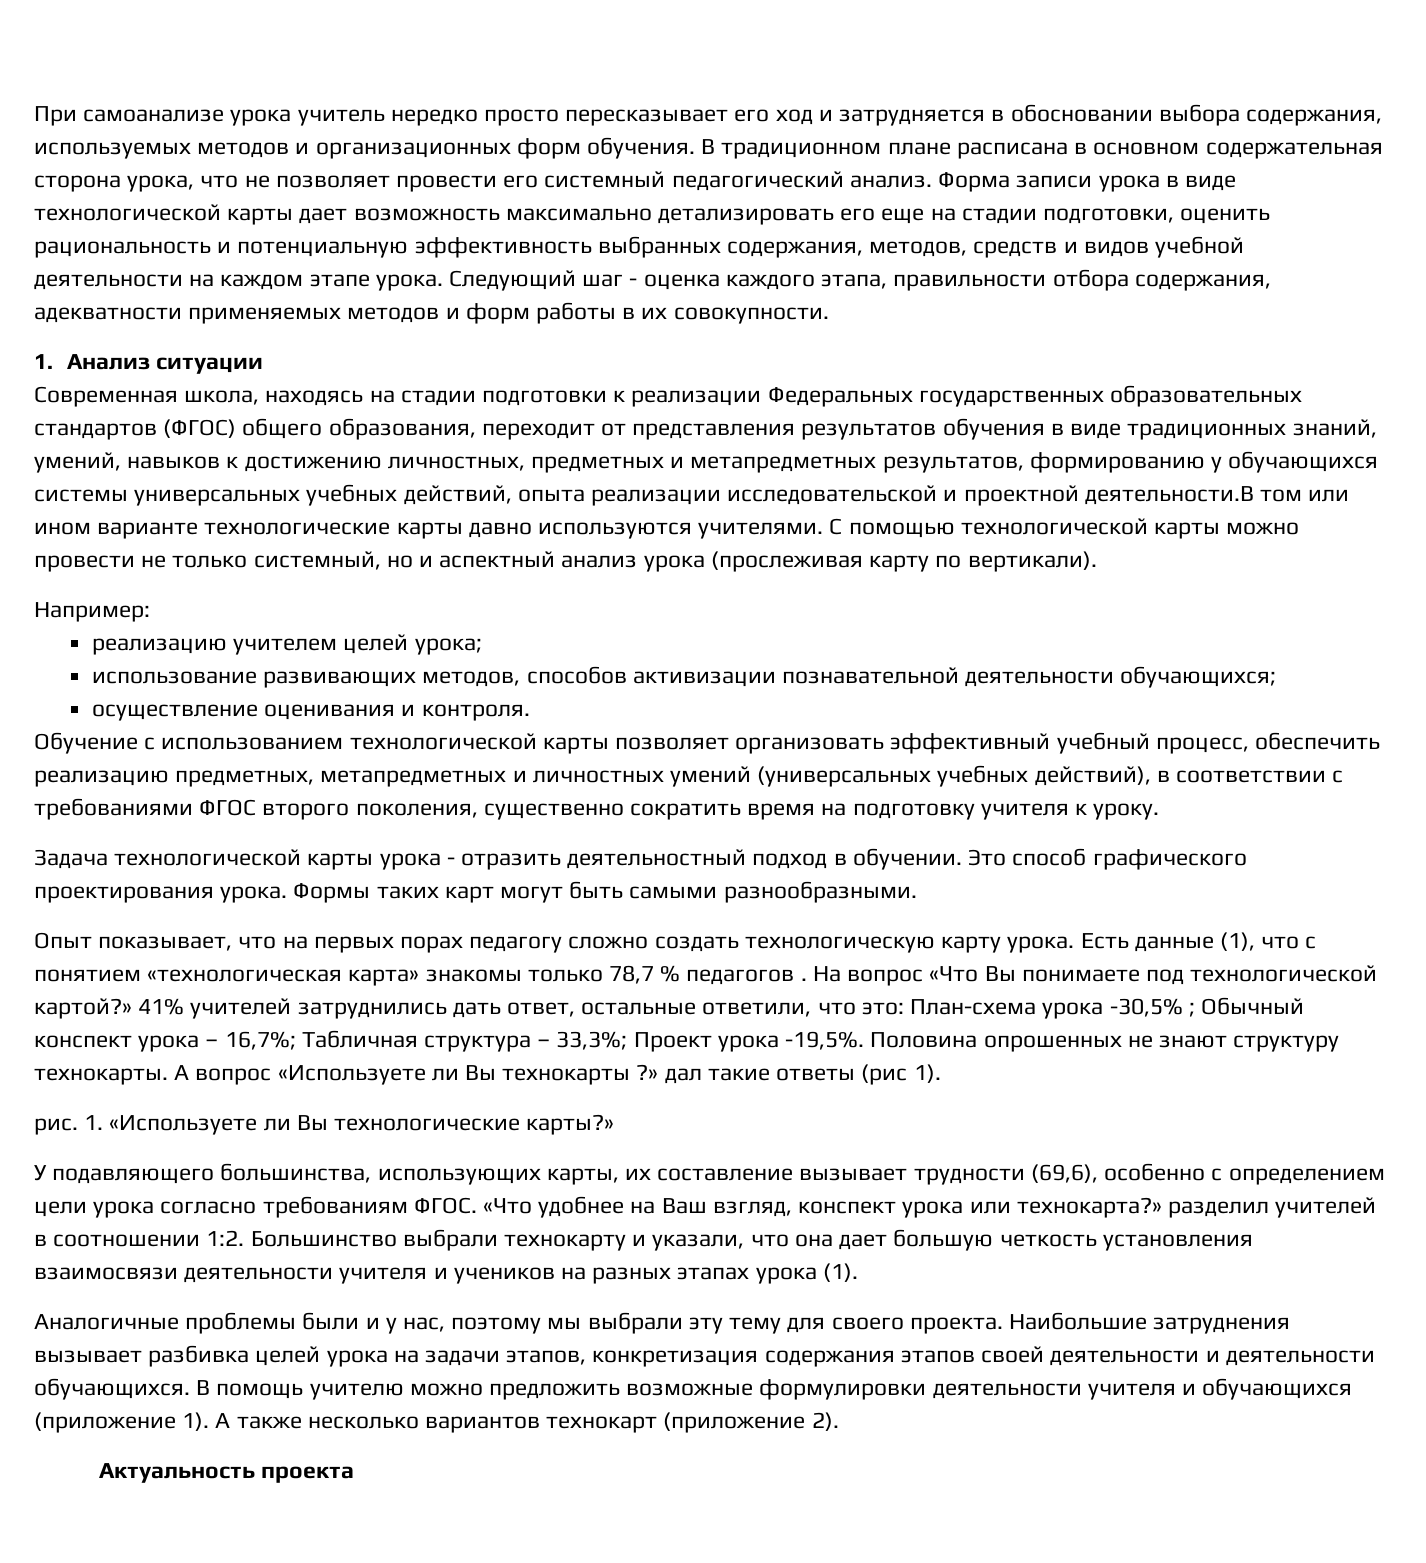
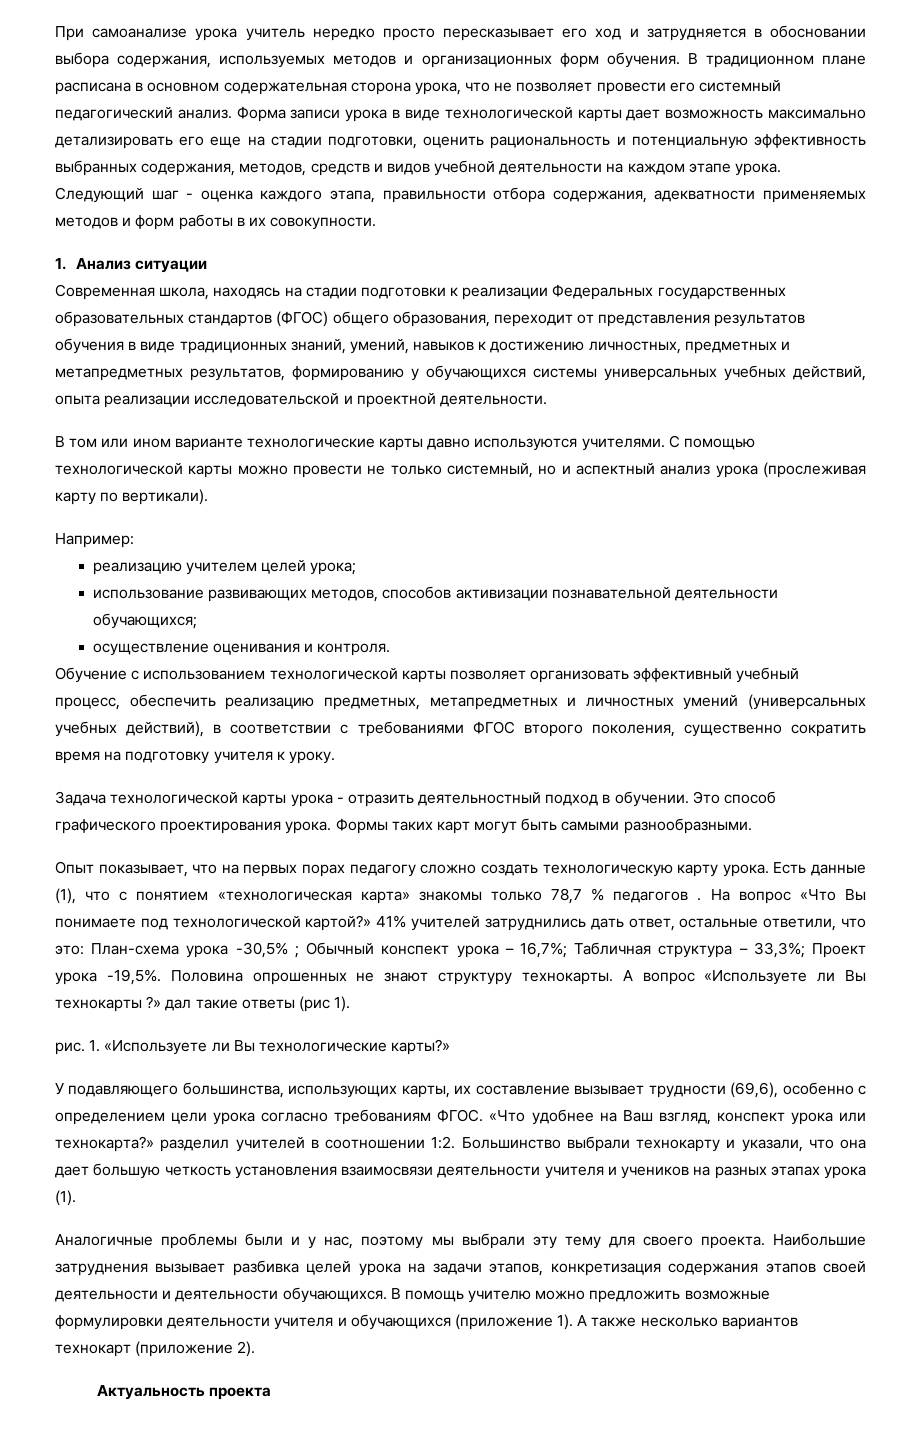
[1084,486,1254,505] деятельности.В -> [439,395,547,407] [55,436,65,447] деятельности. // В

